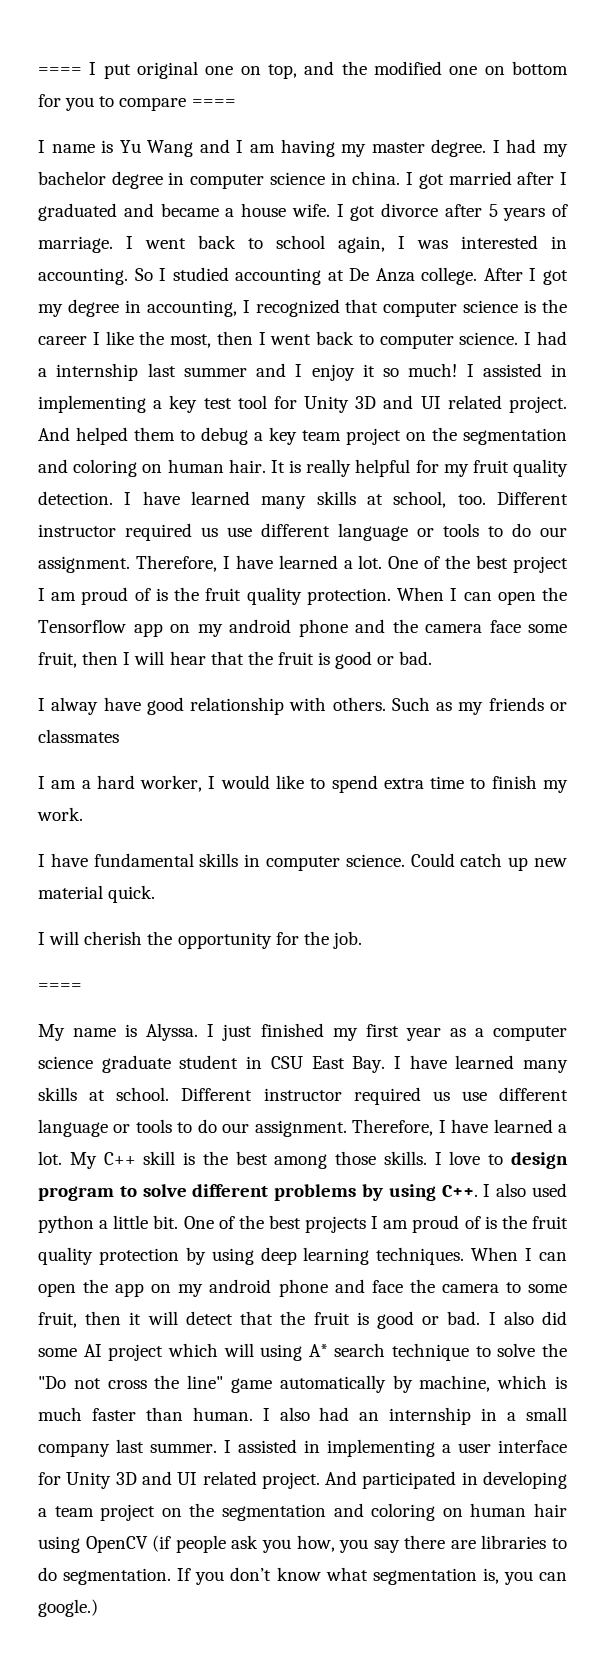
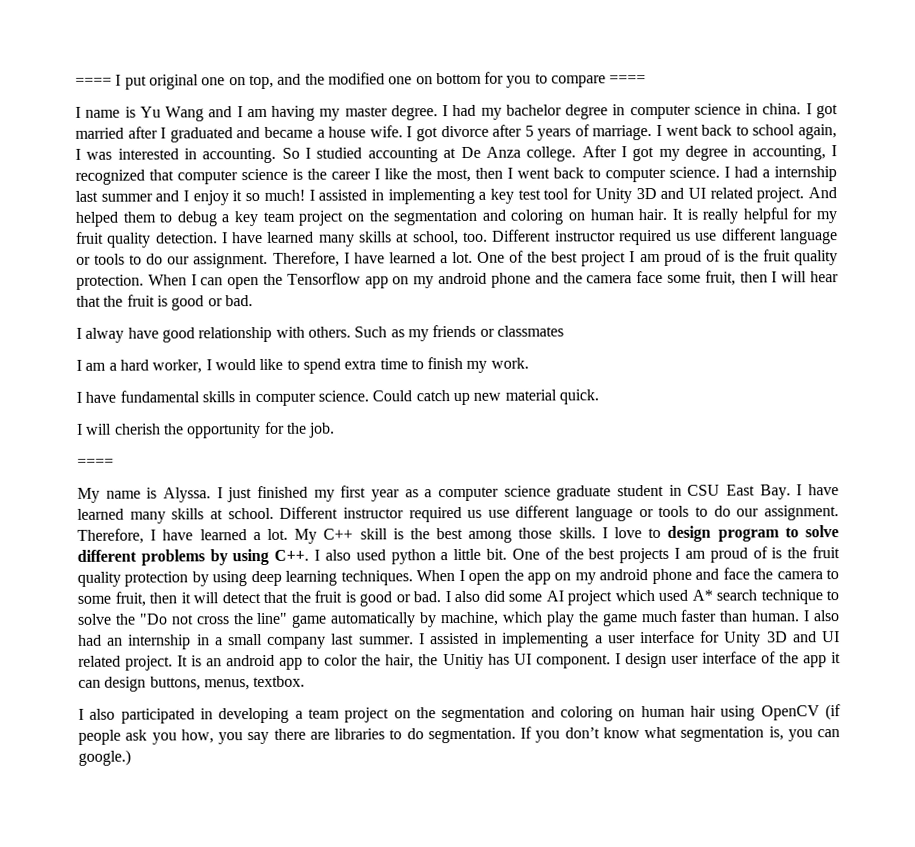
[539,1252,568,1261] can -> (465, 575) none
[223,1343,303,1361] will using -> [658,589,688,601] used
[555,1376,567,1389] is -> [545,611,638,627] play the game
[325,1471,358,1485] And -> [177,651,842,670] [78,675,306,692] [78,708,116,720] It is an android app to color the hair, the Unitiy has UI component. I design user interface of the app it can design buttons, menus, textbox. // I also

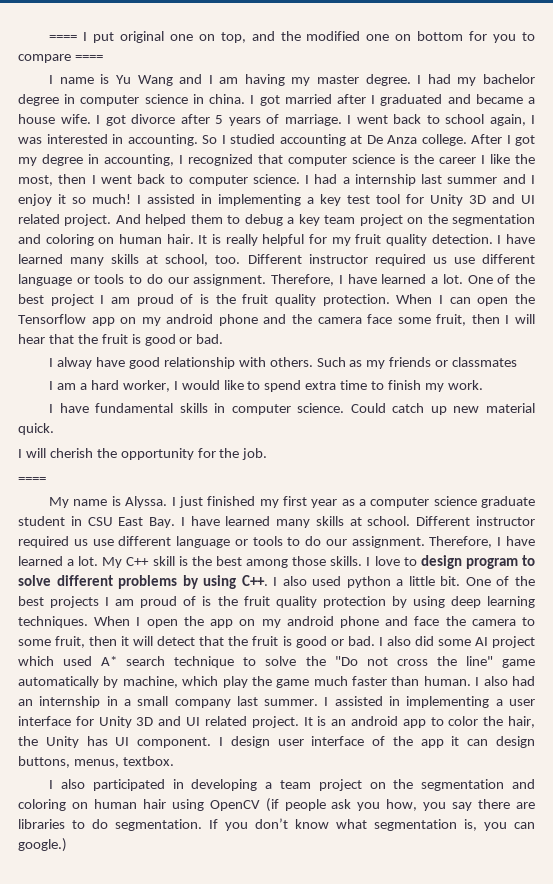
[442,653,484,670] Unitiy -> [45,736,79,748] Unity

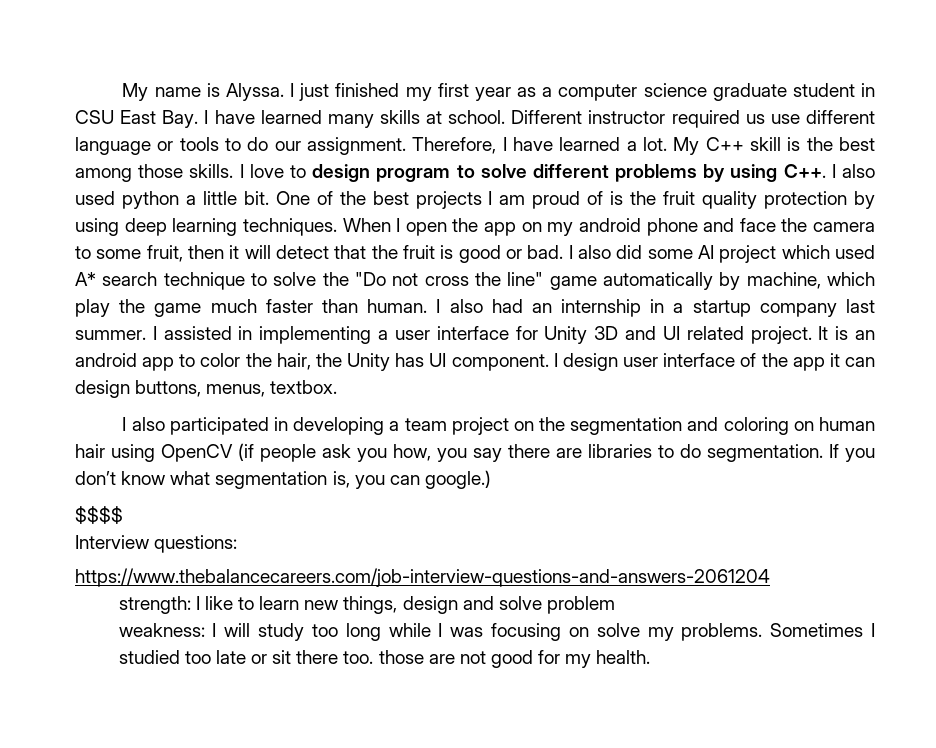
[49,31,535,43] [18,54,103,63] [49,74,535,86] [18,94,535,106] [18,114,535,126] [18,134,535,146] [18,154,535,166] [18,174,535,186] [18,194,535,206] [18,214,535,226] [18,234,535,246] [18,254,535,266] [18,274,536,286] [18,294,536,306] [18,314,535,326] [18,334,224,346] [49,357,518,369] [49,380,483,392] [49,403,535,415] [18,423,54,435] [18,448,268,460] [18,477,46,483] ==== I put original one on top, and the modified one on bottom for you to compare ==== // I name is Yu Wang and I am having my master degree. I had my bachelor degree in computer science in china. I got married after I graduated and became a house wife. I got divorce after 5 years of marriage. I went back to school again, I was interested in accounting. So I studied accounting at De Anza college. After I got my degree in accounting, I recognized that computer science is the career I like the most, then I went back to computer science. I had a internship last summer and I enjoy it so much! I assisted in implementing a key test tool for Unity 3D and UI related project. And helped them to debug a key team project on the segmentation and coloring on human hair. It is really helpful for my fruit quality detection. I have learned many skills at school, too. Different instructor required us use different language or tools to do our assignment. Therefore, I have learned a lot. One of the best project I am proud of is the fruit quality protection. When I can open the Tensorflow app on my android phone and the camera face some fruit, then I will hear that the fruit is good or bad. // I alway have good relationship with others. Such as my friends or classmates // I am a hard worker, I would like to spend extra time to finish my work. // I have fundamental skills in computer science. Could catch up new material quick. // I will cherish the opportunity for the job. // ==== // -> (122, 92) none
[137,696,169,706] small -> [692,300,751,317] startup
(67, 845) none -> [75,506,123,524] [75,535,238,553] [75,568,770,587] [118,596,615,614] [118,623,876,641] [118,650,651,668] // $$$$ // Interview questions: // https://www.thebalancecareers.com/job-interview-questions-and-answers-2061204 // strength: I like to learn new things, design and solve problem // weakness: I will study too long while I was focusing on solve my problems. Sometimes I studied too late or sit there too. those are not good for my health.

